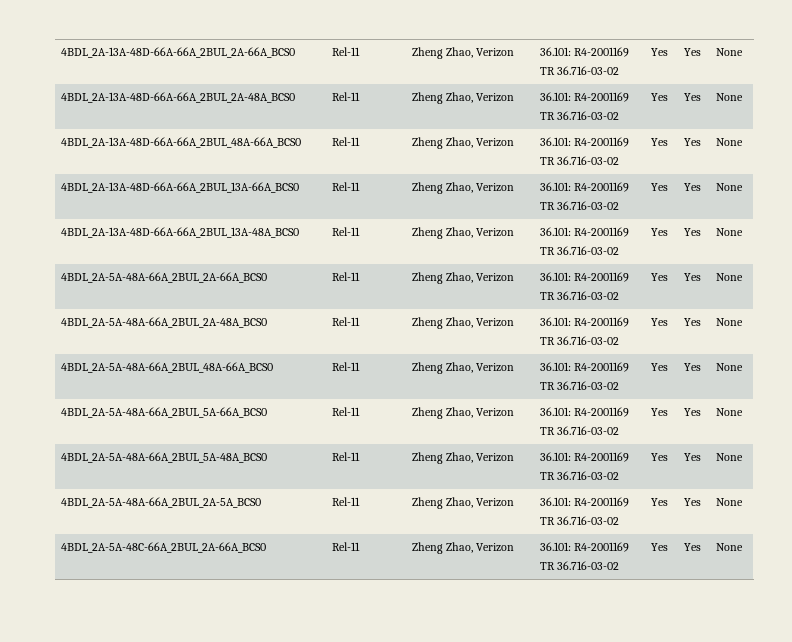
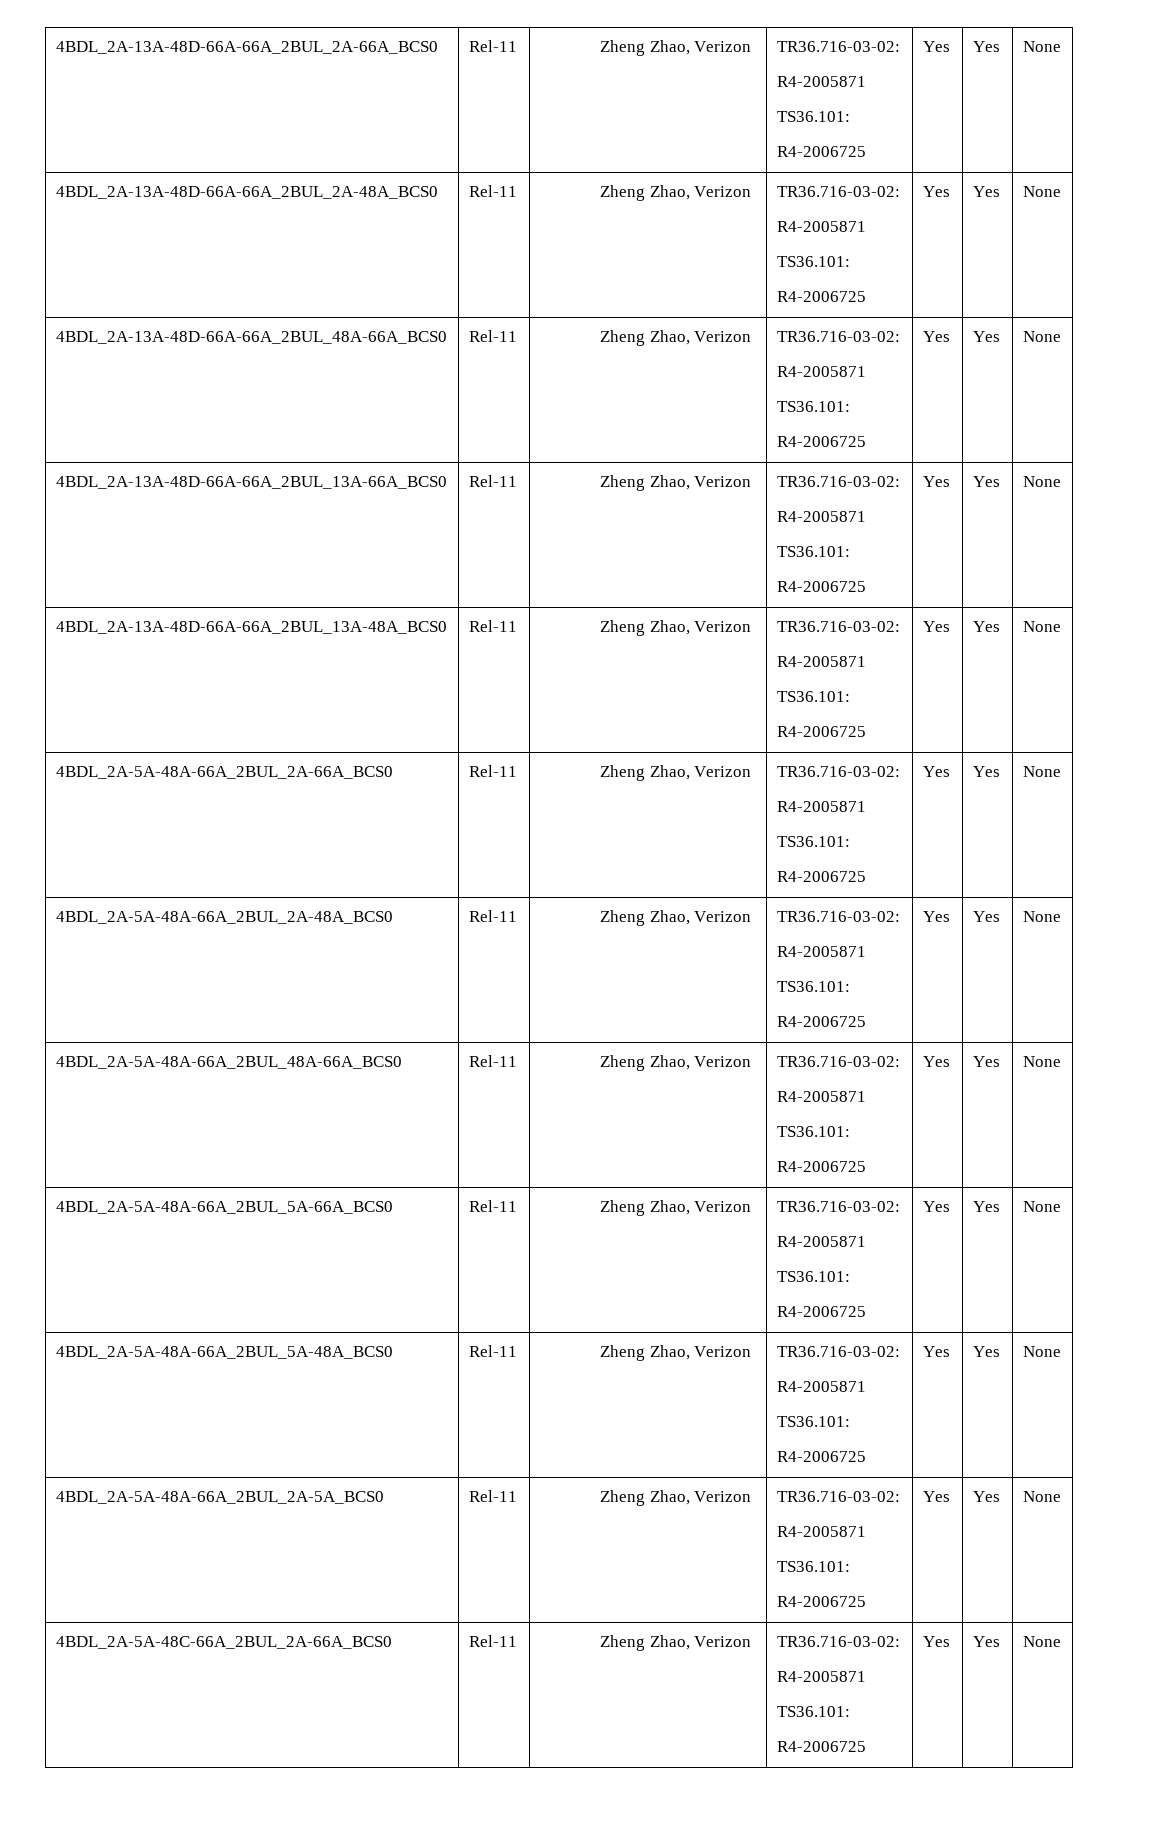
[540,47,630,57] [540,66,620,75] 36.101: R4-2001169 // TR 36.716-03-02 -> [776,41,900,52] [776,76,866,87] [776,111,850,122] [776,146,866,157] TR36.716-03-02: // R4-2005871 // TS36.101: // R4-2006725
[540,92,630,102] [540,111,620,120] 36.101: R4-2001169 // TR 36.716-03-02 -> [776,186,900,197] [776,221,866,232] [776,256,850,267] [776,291,866,302] TR36.716-03-02: // R4-2005871 // TS36.101: // R4-2006725
[540,137,630,147] [540,156,620,165] 36.101: R4-2001169 // TR 36.716-03-02 -> [776,331,900,342] [776,366,866,377] [776,401,850,412] [776,436,866,447] TR36.716-03-02: // R4-2005871 // TS36.101: // R4-2006725
[540,182,630,192] [540,201,620,210] 36.101: R4-2001169 // TR 36.716-03-02 -> [776,476,900,487] [776,511,866,522] [776,546,850,557] [776,581,866,592] TR36.716-03-02: // R4-2005871 // TS36.101: // R4-2006725
[540,227,630,237] [540,246,620,255] 36.101: R4-2001169 // TR 36.716-03-02 -> [776,621,900,632] [776,656,866,667] [776,691,850,702] [776,726,866,737] TR36.716-03-02: // R4-2005871 // TS36.101: // R4-2006725
[540,272,630,282] [540,291,620,300] 36.101: R4-2001169 // TR 36.716-03-02 -> [776,766,900,777] [776,801,866,812] [776,836,850,847] [776,871,866,882] TR36.716-03-02: // R4-2005871 // TS36.101: // R4-2006725
[540,317,630,327] [540,336,620,345] 36.101: R4-2001169 // TR 36.716-03-02 -> [776,911,900,922] [776,946,866,957] [776,981,850,992] [776,1016,866,1027] TR36.716-03-02: // R4-2005871 // TS36.101: // R4-2006725
[540,362,630,372] [540,381,620,390] 36.101: R4-2001169 // TR 36.716-03-02 -> [776,1056,900,1067] [776,1091,866,1102] [776,1126,850,1137] [776,1161,866,1172] TR36.716-03-02: // R4-2005871 // TS36.101: // R4-2006725
[540,407,630,417] [540,426,620,435] 36.101: R4-2001169 // TR 36.716-03-02 -> [776,1201,900,1212] [776,1236,866,1247] [776,1271,850,1282] [776,1306,866,1317] TR36.716-03-02: // R4-2005871 // TS36.101: // R4-2006725
[540,452,630,462] [540,471,620,480] 36.101: R4-2001169 // TR 36.716-03-02 -> [776,1346,900,1357] [776,1381,866,1392] [776,1416,850,1427] [776,1451,866,1462] TR36.716-03-02: // R4-2005871 // TS36.101: // R4-2006725
[540,497,630,507] [540,516,620,525] 36.101: R4-2001169 // TR 36.716-03-02 -> [776,1491,900,1502] [776,1526,866,1537] [776,1561,850,1572] [776,1596,866,1607] TR36.716-03-02: // R4-2005871 // TS36.101: // R4-2006725
[540,542,630,552] [540,561,620,570] 36.101: R4-2001169 // TR 36.716-03-02 -> [776,1636,900,1647] [776,1671,866,1682] [776,1706,850,1717] [776,1741,866,1752] TR36.716-03-02: // R4-2005871 // TS36.101: // R4-2006725

